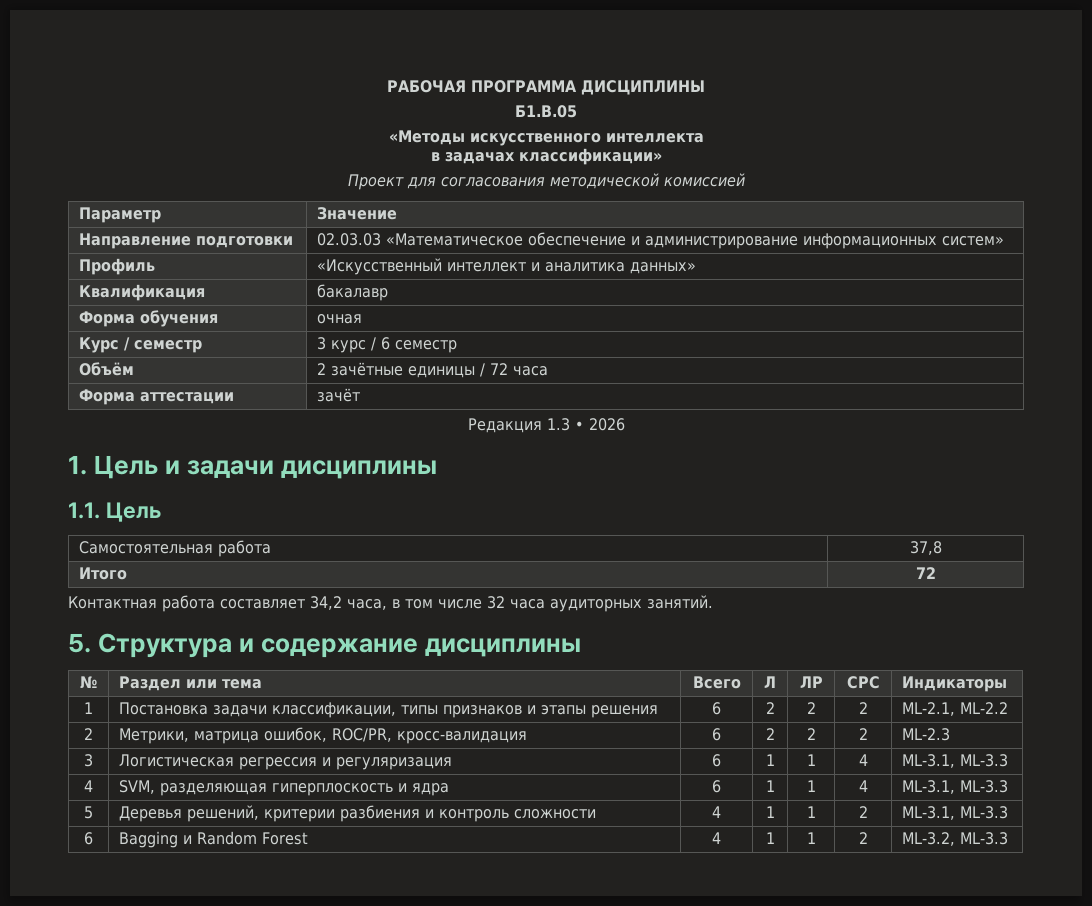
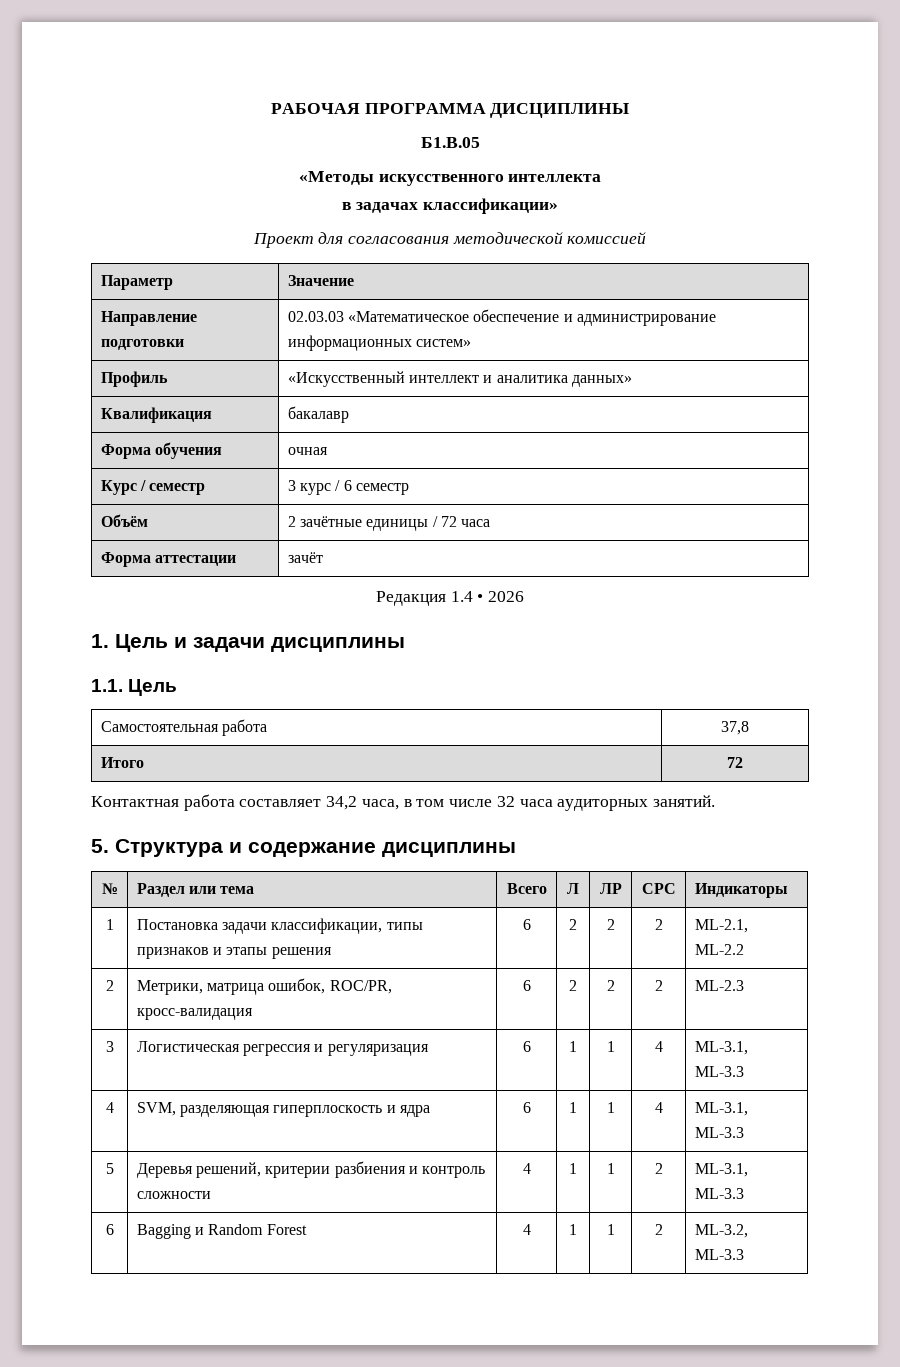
[546,418,570,431] 1.3 -> [450,591,473,602] 1.4

